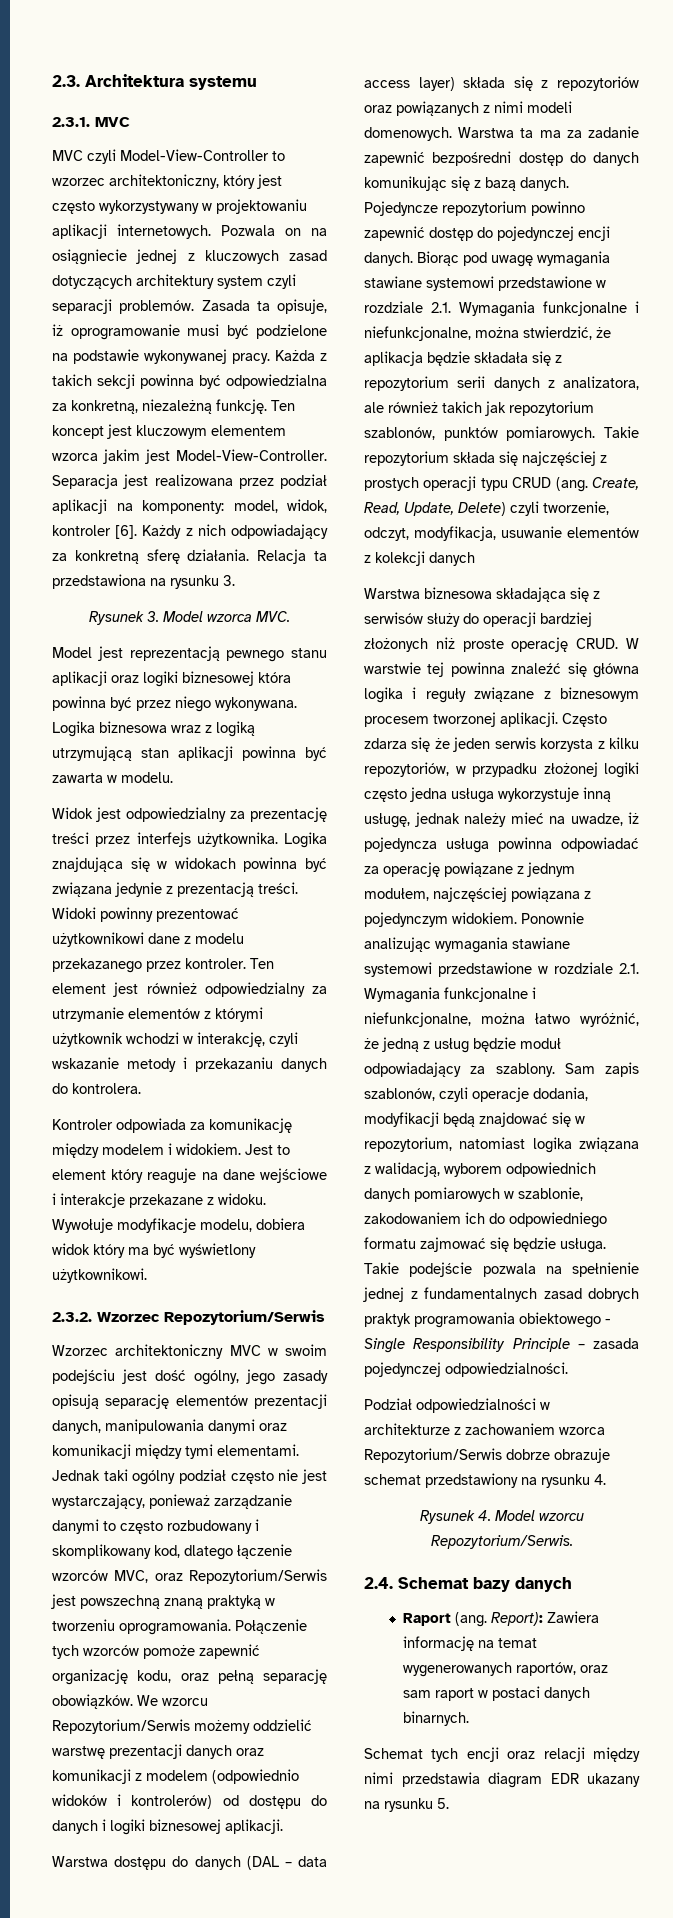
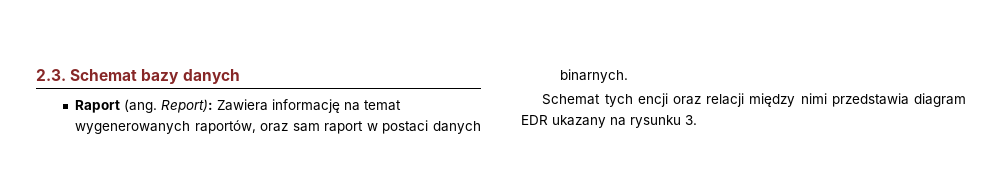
[85,74,257,90] [52,117,130,127] [52,149,285,164] [52,174,282,189] [52,199,307,214] [52,224,327,239] [52,249,327,265] [52,274,296,289] [52,299,327,314] [52,324,327,340] [52,349,327,364] [52,374,327,389] [52,399,295,414] [52,424,286,439] [52,449,327,464] [52,474,327,489] [52,499,327,514] [52,524,328,539] [52,549,327,564] [52,574,235,589] [89,611,290,625] [52,646,327,662] [52,671,291,687] [52,696,297,712] [52,721,255,737] [52,746,327,761] [52,772,173,783] [52,807,327,822] [52,832,327,848] [52,857,327,872] [52,882,298,897] [52,907,239,922] [52,932,244,947] [52,958,274,973] [52,982,327,997] [52,1007,263,1022] [52,1032,298,1047] [52,1057,327,1072] [52,1083,141,1094] [52,1118,292,1133] [52,1143,290,1158] [52,1168,327,1184] [52,1193,266,1208] [52,1218,305,1233] [52,1243,256,1258] [52,1268,147,1283] [52,1310,325,1325] [52,1344,327,1359] [52,1369,328,1385] [52,1394,327,1409] [52,1419,287,1434] [52,1444,299,1459] [52,1469,327,1485] [52,1494,292,1509] [52,1519,259,1534] [52,1544,292,1560] [52,1569,327,1584] [51,1594,275,1609] [52,1619,307,1635] [52,1644,260,1659] [52,1669,327,1685] [52,1694,208,1709] [52,1719,312,1734] [52,1744,264,1759] [52,1769,299,1784] [52,1794,327,1809] [52,1819,283,1835] [52,1856,327,1870] [364,76,639,91] [364,101,572,116] [364,126,639,141] [364,151,639,166] [364,176,569,191] [364,201,585,216] [364,226,610,241] [364,251,610,267] [364,276,606,291] [364,301,639,317] [364,326,611,341] [364,351,562,366] [364,376,639,391] [364,401,594,416] [364,426,639,441] [364,451,607,466] [364,476,639,492] [364,501,609,516] [364,526,639,541] [364,551,475,566] [364,587,600,602] [364,612,592,627] [364,637,639,652] [364,662,639,678] [364,687,639,703] [364,712,607,727] [364,737,639,752] [364,762,639,778] [364,787,611,803] [364,812,639,828] [364,837,639,853] [364,862,575,877] [364,887,591,902] [364,912,584,927] [364,937,570,953] [364,962,639,977] [364,987,536,1003] [364,1012,639,1027] [364,1037,561,1053] [364,1062,639,1077] [364,1087,588,1102] [364,1112,585,1127] [364,1137,639,1153] [364,1162,596,1177] [364,1187,583,1202] [364,1212,607,1228] [364,1237,606,1253] [364,1262,639,1277] [363,1287,639,1302] [364,1312,611,1328] [364,1338,639,1353] [364,1362,568,1377] [364,1398,550,1413] [364,1423,605,1435] [364,1448,610,1463] [364,1473,606,1488] [419,1510,584,1524] [430,1535,573,1549] [364,1577,393,1589] Architektura systemu // 2.3.1. MVC // MVC czyli Model-View-Controller to wzorzec architektoniczny, który jest często wykorzystywany w projektowaniu aplikacji internetowych. Pozwala on na osiągniecie jednej z kluczowych zasad dotyczących architektury system czyli separacji problemów. Zasada ta opisuje, iż oprogramowanie musi być podzielone na podstawie wykonywanej pracy. Każda z takich sekcji powinna być odpowiedzialna za konkretną, niezależną funkcję. Ten koncept jest kluczowym elementem wzorca jakim jest Model-View-Controller. Separacja jest realizowana przez podział aplikacji na komponenty: model, widok, kontroler [6]. Każdy z nich odpowiadający za konkretną sferę działania. Relacja ta przedstawiona na rysunku 3. // Rysunek 3. Model wzorca MVC. // Model jest reprezentacją pewnego stanu aplikacji oraz logiki biznesowej która powinna być przez niego wykonywana. Logika biznesowa wraz z logiką utrzymującą stan aplikacji powinna być zawarta w modelu. // Widok jest odpowiedzialny za prezentację treści przez interfejs użytkownika. Logika znajdująca się w widokach powinna być związana jedynie z prezentacją treści. Widoki powinny prezentować użytkownikowi dane z modelu przekazanego przez kontroler. Ten element jest również odpowiedzialny za utrzymanie elementów z którymi użytkownik wchodzi w interakcję, czyli wskazanie metody i przekazaniu danych do kontrolera. // Kontroler odpowiada za komunikację między modelem i widokiem. Jest to element który reaguje na dane wejściowe i interakcje przekazane z widoku. Wywołuje modyfikacje modelu, dobiera widok który ma być wyświetlony użytkownikowi. // 2.3.2. Wzorzec Repozytorium/Serwis // Wzorzec architektoniczny MVC w swoim podejściu jest dość ogólny, jego zasady opisują separację elementów prezentacji danych, manipulowania danymi oraz komunikacji między tymi elementami. Jednak taki ogólny podział często nie jest wystarczający, ponieważ zarządzanie danymi to często rozbudowany i skomplikowany kod, dlatego łączenie wzorców MVC, oraz Repozytorium/Serwis jest powszechną znaną praktyką w tworzeniu oprogramowania. Połączenie tych wzorców pomoże zapewnić organizację kodu, oraz pełną separację obowiązków. We wzorcu Repozytorium/Serwis możemy oddzielić warstwę prezentacji danych oraz komunikacji z modelem (odpowiednio widoków i kontrolerów) od dostępu do danych i logiki biznesowej aplikacji. // Warstwa dostępu do danych (DAL – data access layer) składa się z repozytoriów oraz powiązanych z nimi modeli domenowych. Warstwa ta ma za zadanie zapewnić bezpośredni dostęp do danych komunikując się z bazą danych. Pojedyncze repozytorium powinno zapewnić dostęp do pojedynczej encji danych. Biorąc pod uwagę wymagania stawiane systemowi przedstawione w rozdziale 2.1. Wymagania funkcjonalne i niefunkcjonalne, można stwierdzić, że aplikacja będzie składała się z repozytorium serii danych z analizatora, ale również takich jak repozytorium szablonów, punktów pomiarowych. Takie repozytorium składa się najczęściej z prostych operacji typu CRUD (ang. Create, Read, Update, Delete) czyli tworzenie, odczyt, modyfikacja, usuwanie elementów z kolekcji danych // Warstwa biznesowa składająca się z serwisów służy do operacji bardziej złożonych niż proste operację CRUD. W warstwie tej powinna znaleźć się główna logika i reguły związane z biznesowym procesem tworzonej aplikacji. Często zdarza się że jeden serwis korzysta z kilku repozytoriów, w przypadku złożonej logiki często jedna usługa wykorzystuje inną usługę, jednak należy mieć na uwadze, iż pojedyncza usługa powinna odpowiadać za operację powiązane z jednym modułem, najczęściej powiązana z pojedynczym widokiem. Ponownie analizując wymagania stawiane systemowi przedstawione w rozdziale 2.1. Wymagania funkcjonalne i niefunkcjonalne, można łatwo wyróżnić, że jedną z usług będzie moduł odpowiadający za szablony. Sam zapis szablonów, czyli operacje dodania, modyfikacji będą znajdować się w repozytorium, natomiast logika związana z walidacją, wyborem odpowiednich danych pomiarowych w szablonie, zakodowaniem ich do odpowiedniego formatu zajmować się będzie usługa. Takie podejście pozwala na spełnienie jednej z fundamentalnych zasad dobrych praktyk programowania obiektowego - Single Responsibility Principle – zasada pojedynczej odpowiedzialności. // Podział odpowiedzialności w architekturze z zachowaniem wzorca Repozytorium/Serwis dobrze obrazuje schemat przedstawiony na rysunku 4. // Rysunek 4. Model wzorcu Repozytorium/Serwis. // 2.4. -> (66, 75) none
[437,1798,449,1809] 5. -> [685,115,697,125] 3.

